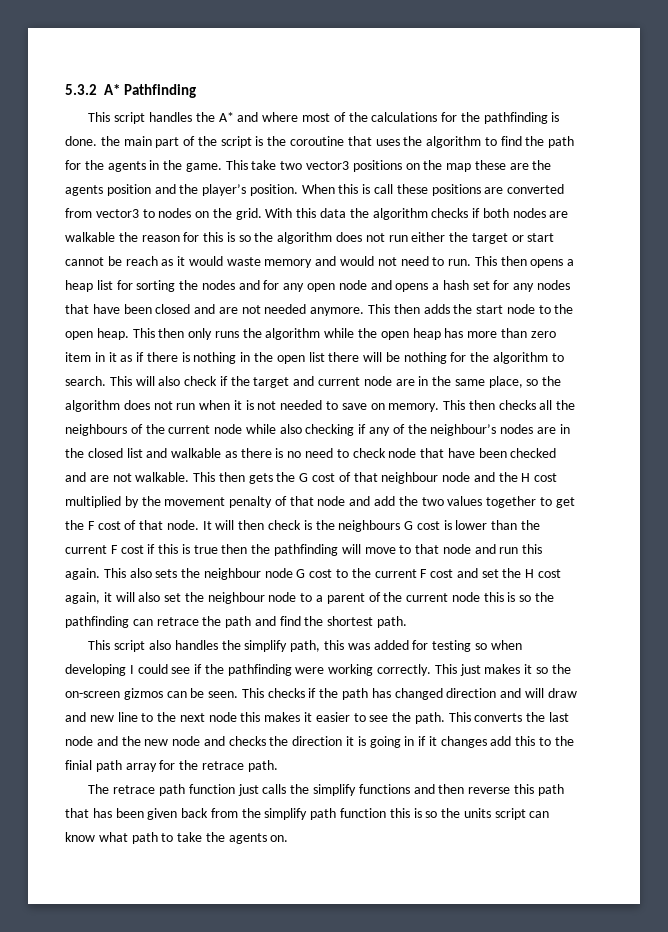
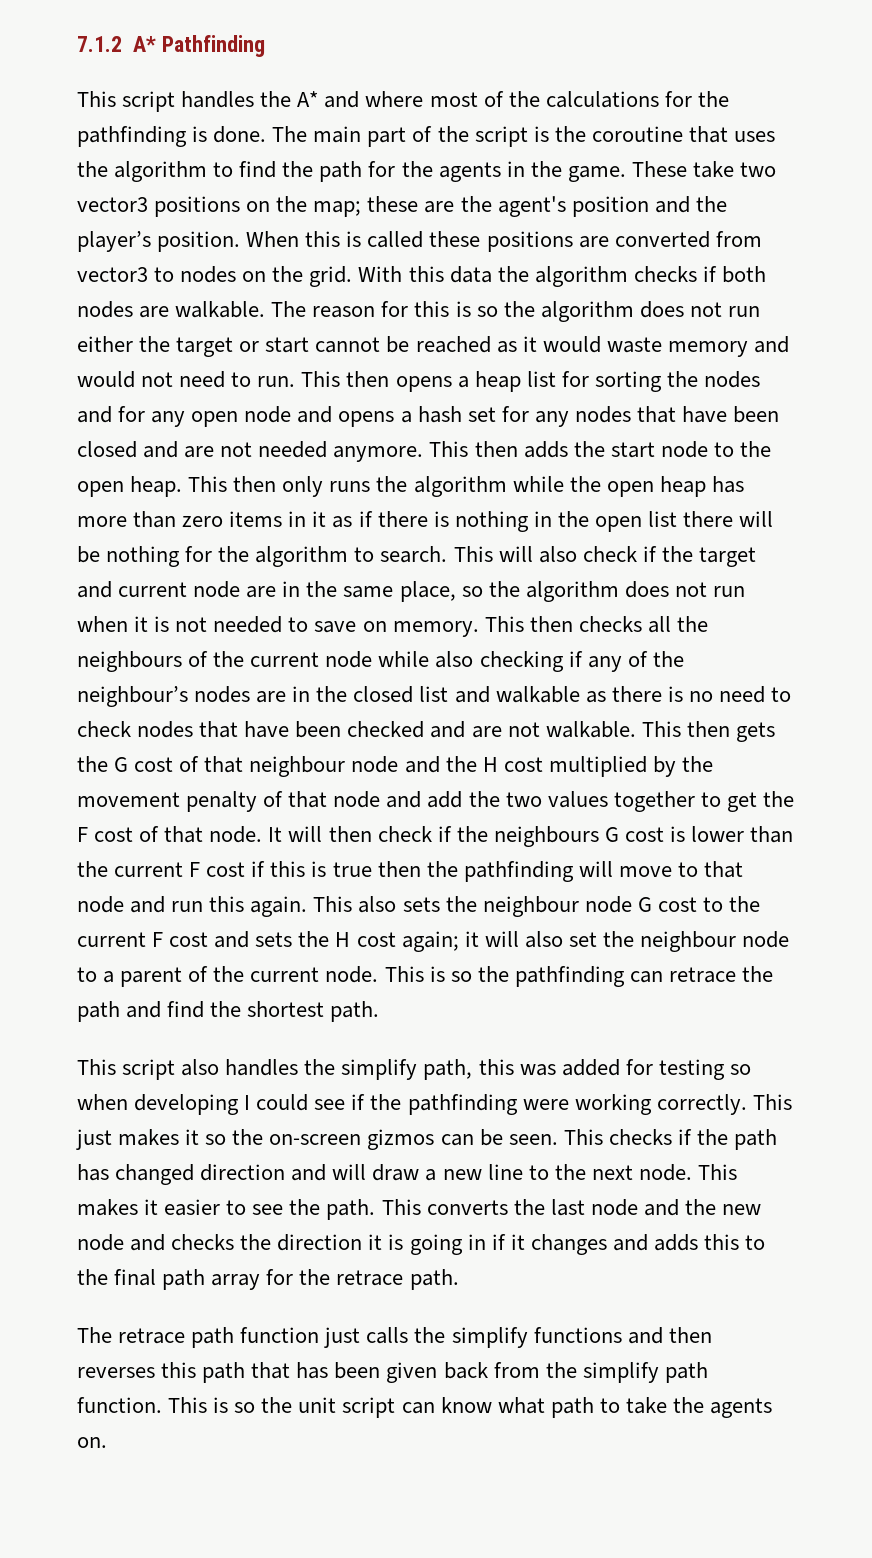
[65,84,97,95] 5.3.2 -> [77,36,122,52] 7.1.2
[100,136,120,146] the -> [272,126,308,142] The
[225,160,248,170] This -> [631,161,687,177] These
[446,163,472,172] map -> [313,201,362,217] map;
[65,185,103,196] agents -> [497,196,566,217] agent's
[374,184,394,194] call -> [367,231,424,248] called
[65,232,138,242] walkable the -> [175,301,307,318] walkable. The
[125,256,158,266] reach -> [415,336,491,353] reached
[65,352,91,362] item -> [229,511,283,527] items
[388,448,417,458] node -> [137,721,194,738] nodes
[303,520,312,530] is -> [437,826,452,842] if
[481,568,562,578] [65,592,100,604] set the H cost again, -> [255,931,459,952] sets the H cost again;
[451,592,504,602] node this -> [325,966,424,983] node. This
[65,712,86,722] and -> [425,1169,437,1181] a
[208,712,261,722] node this -> [638,1164,737,1181] node. This
[490,736,512,746] add -> [612,1234,698,1251] and adds
[65,760,92,770] finial -> [114,1269,157,1286] final
[468,787,511,794] reverse -> [77,1367,155,1378] reverses
[340,808,491,818] function this is so the units -> [77,1397,337,1413] function. This is so the unit

